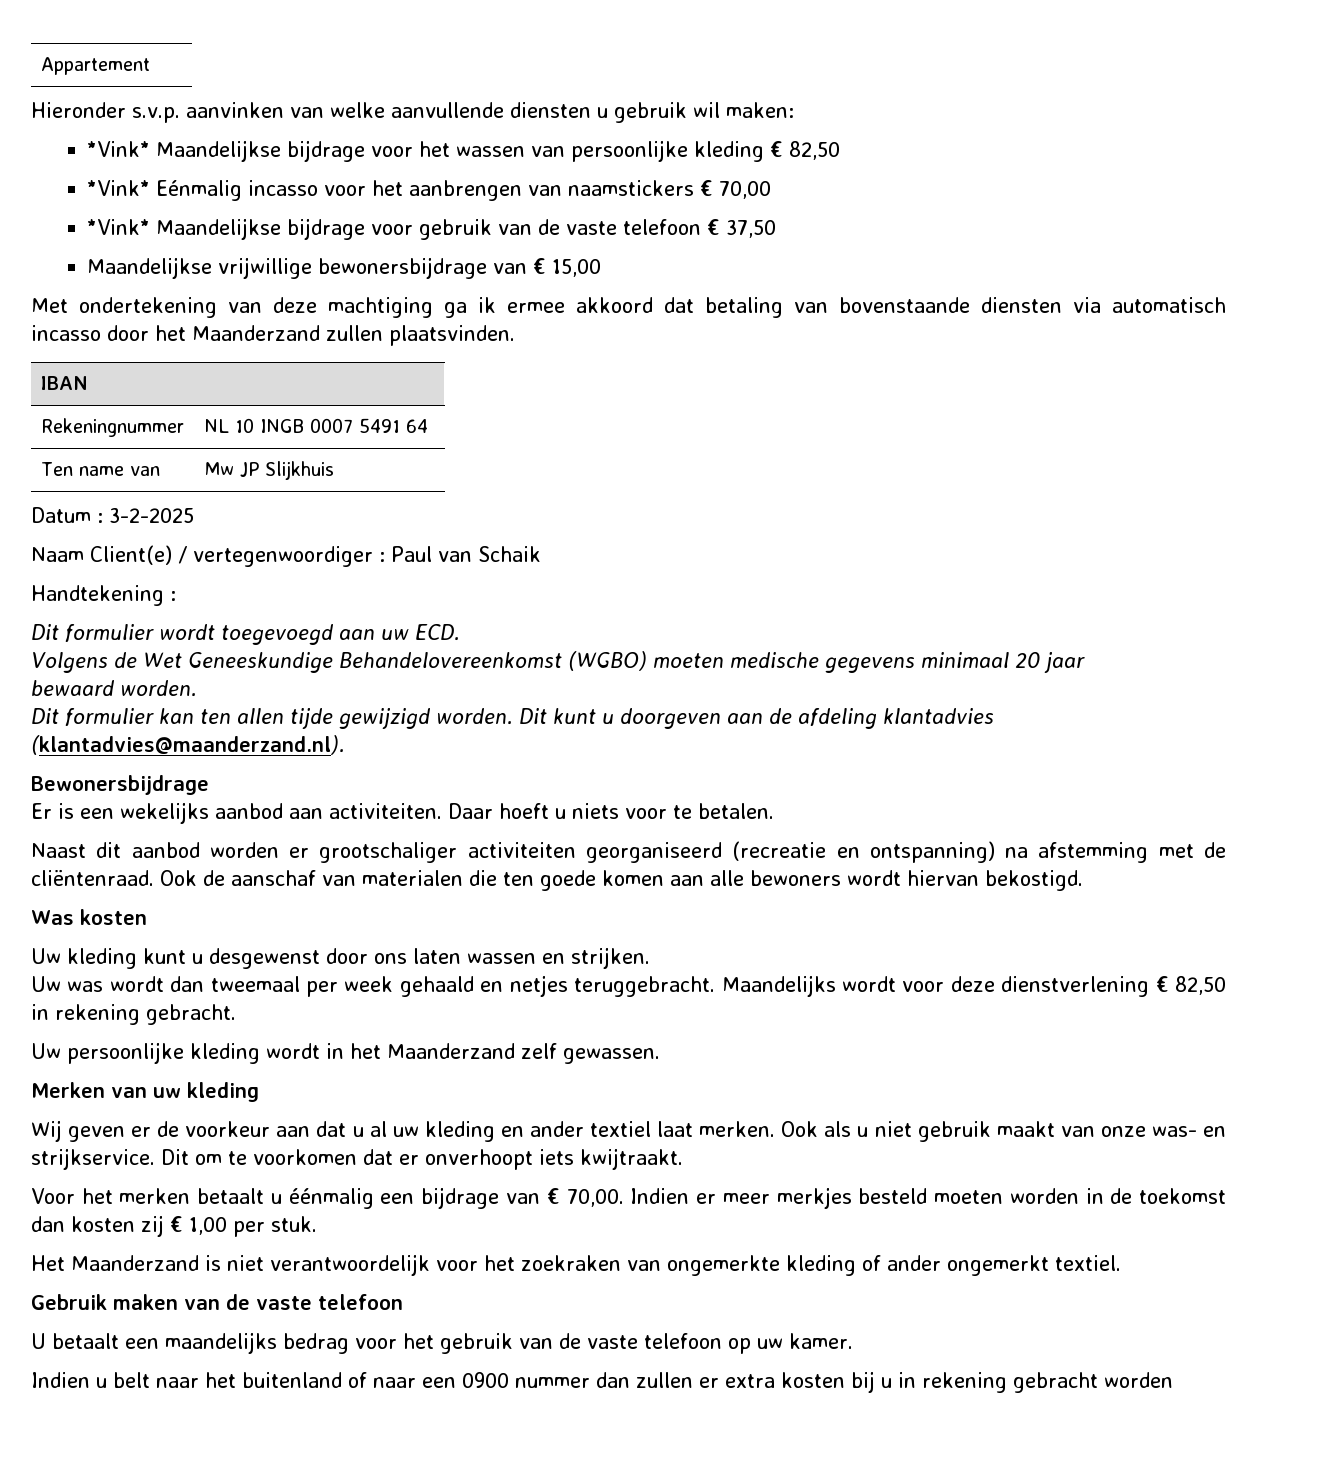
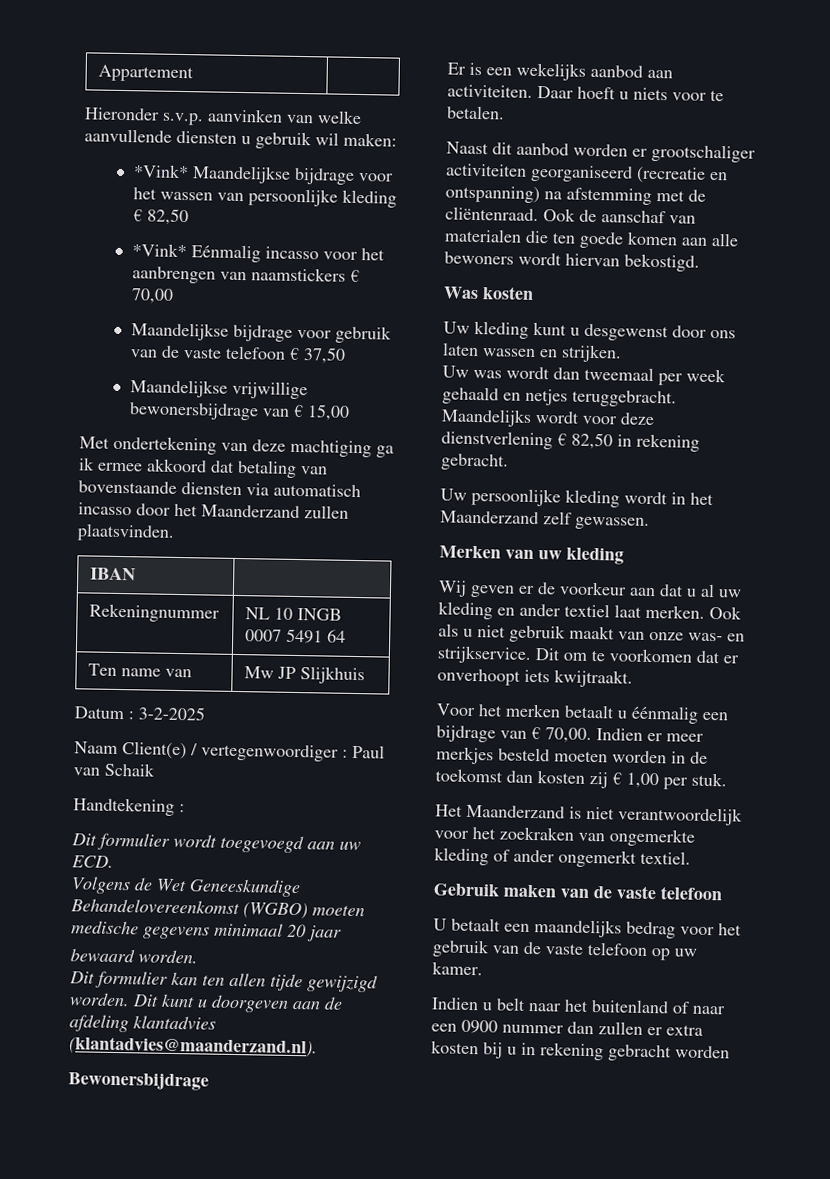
[87,219,151,235] *Vink* -> (174, 296) none

